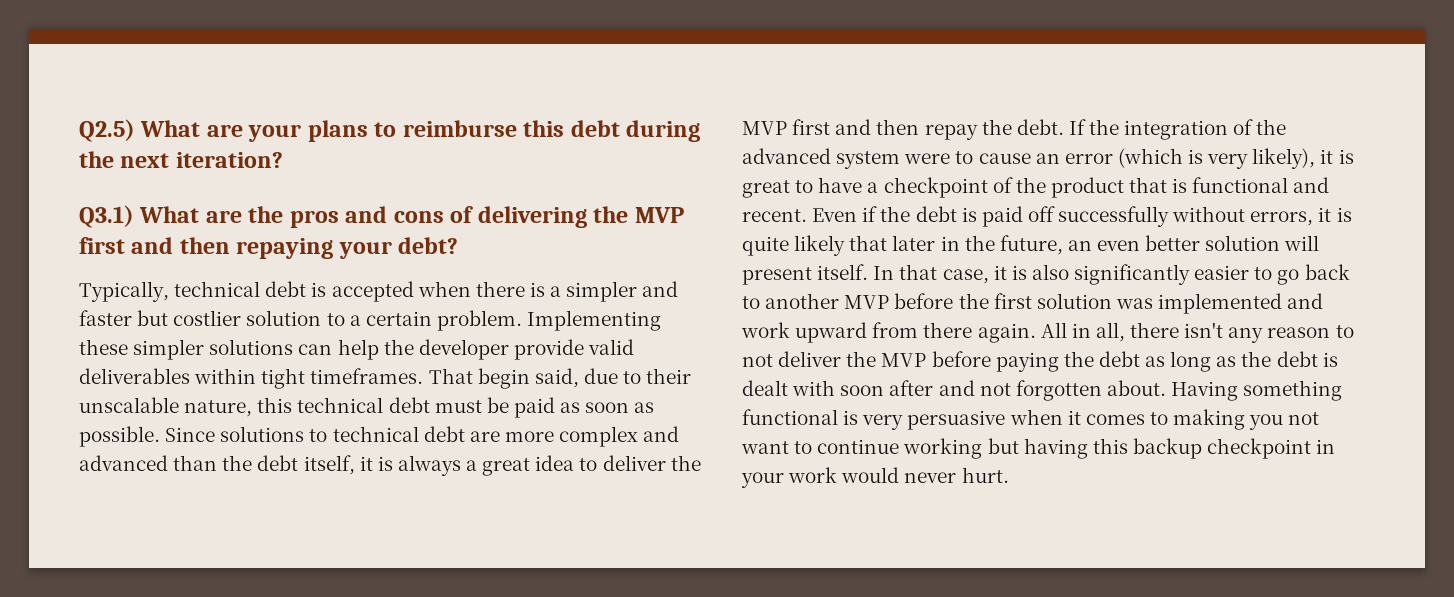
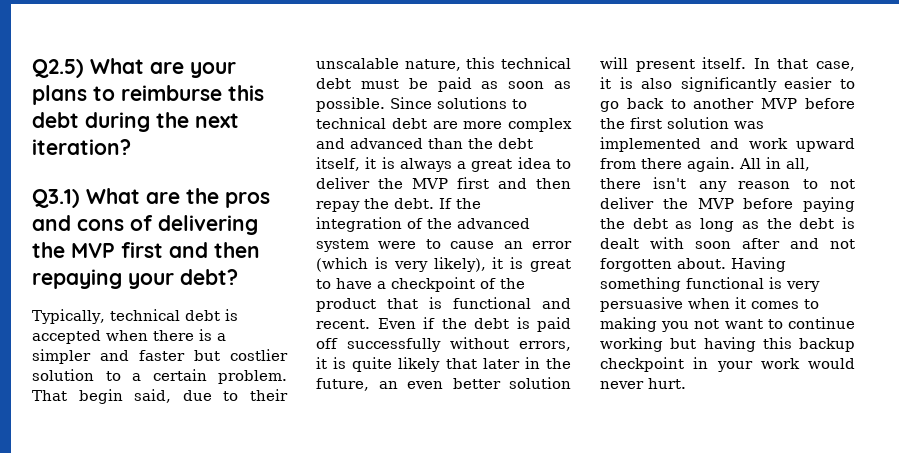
[527,310,662,331] [79,339,635,360] [79,368,424,389] Implementing these simpler solutions can help the developer provide valid deliverables within tight timeframes. -> (287, 377) none

